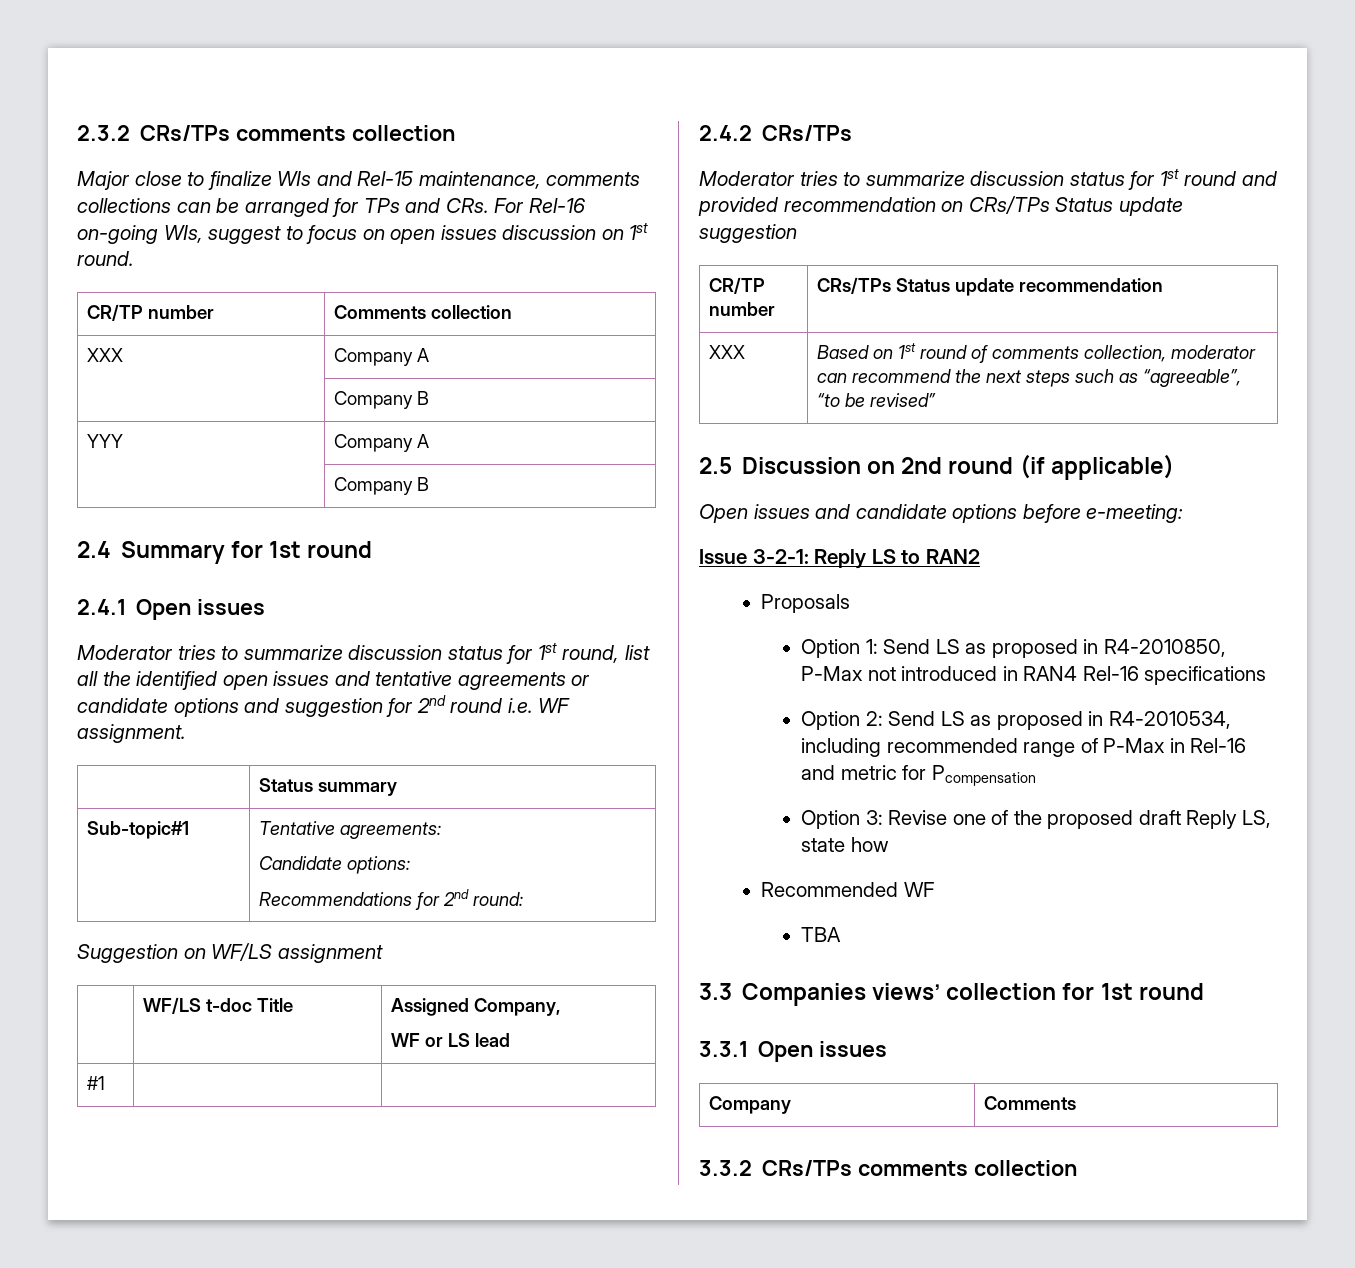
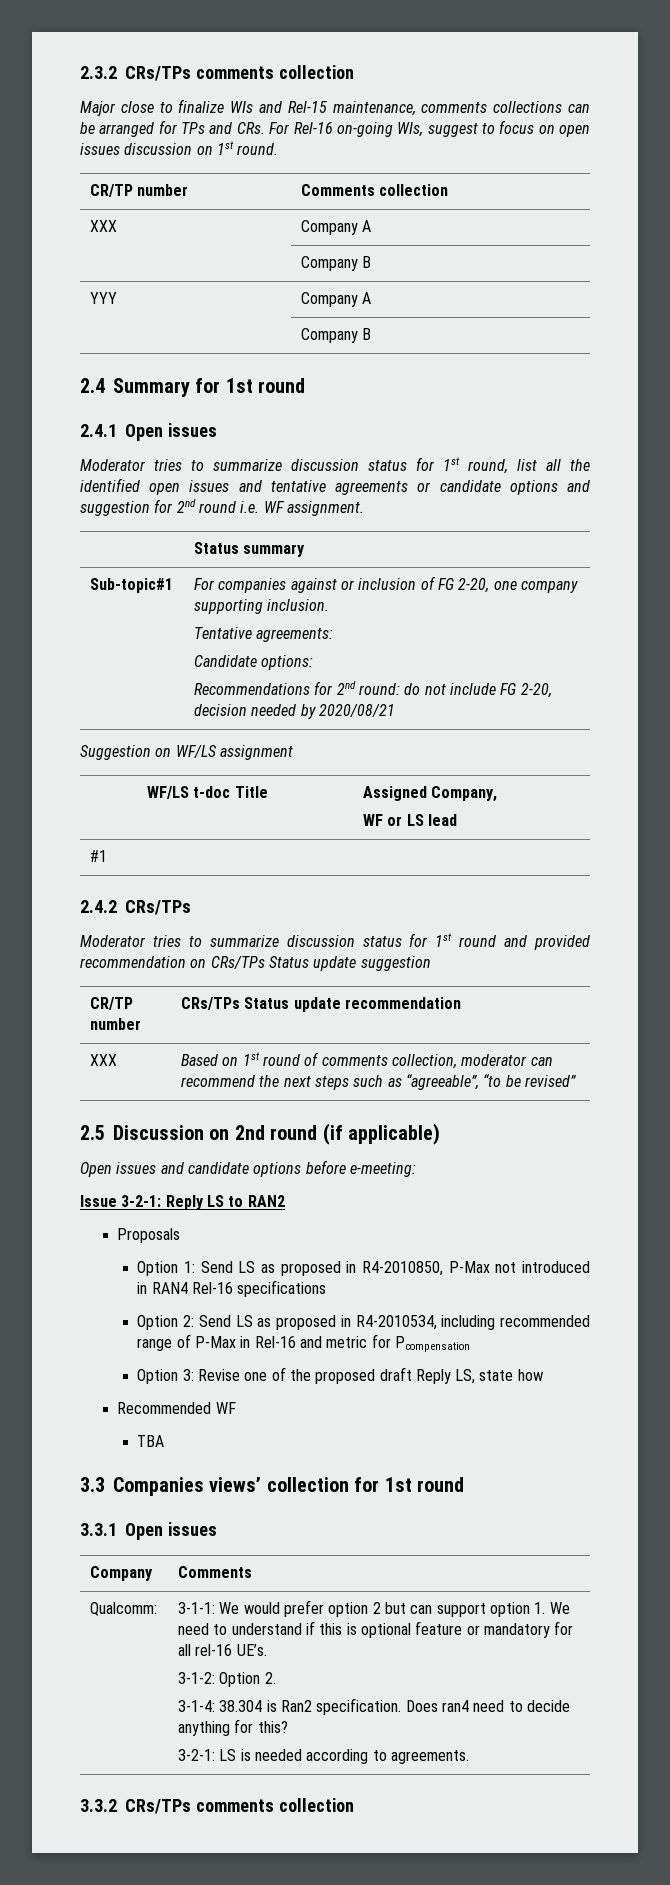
(190, 830) none -> [194,576,578,593] [194,599,330,614] For companies against or inclusion of FG 2-20, one company supporting inclusion. //
(524, 899) none -> [404,683,552,698] [194,704,396,719] do not include FG 2-20, decision needed by 2020/08/21
(1077, 1103) none -> [90,1602,158,1616] [178,1600,570,1617] [178,1621,574,1638] [178,1644,267,1656] [178,1672,276,1687] [178,1698,570,1715] [178,1719,288,1736] [178,1749,470,1764] // Qualcomm: | 3-1-1: We would prefer option 2 but can support option 1. We need to understand if this is optional feature or mandatory for all rel-16 UE’s. // 3-1-2: Option 2. // 3-1-4: 38.304 is Ran2 specification. Does ran4 need to decide anything for this? // 3-2-1: LS is needed according to agreements.

